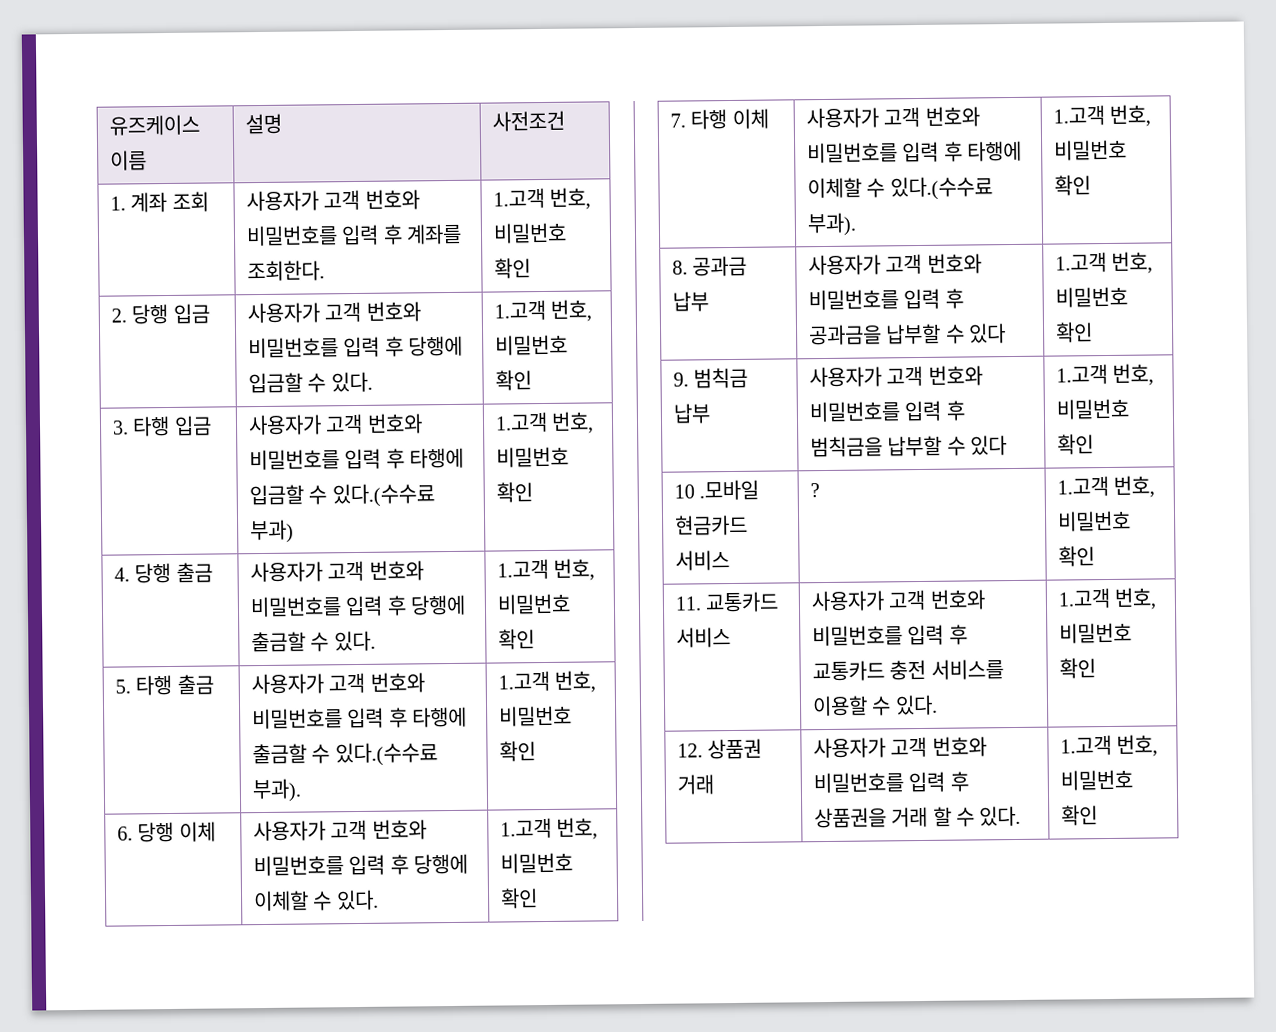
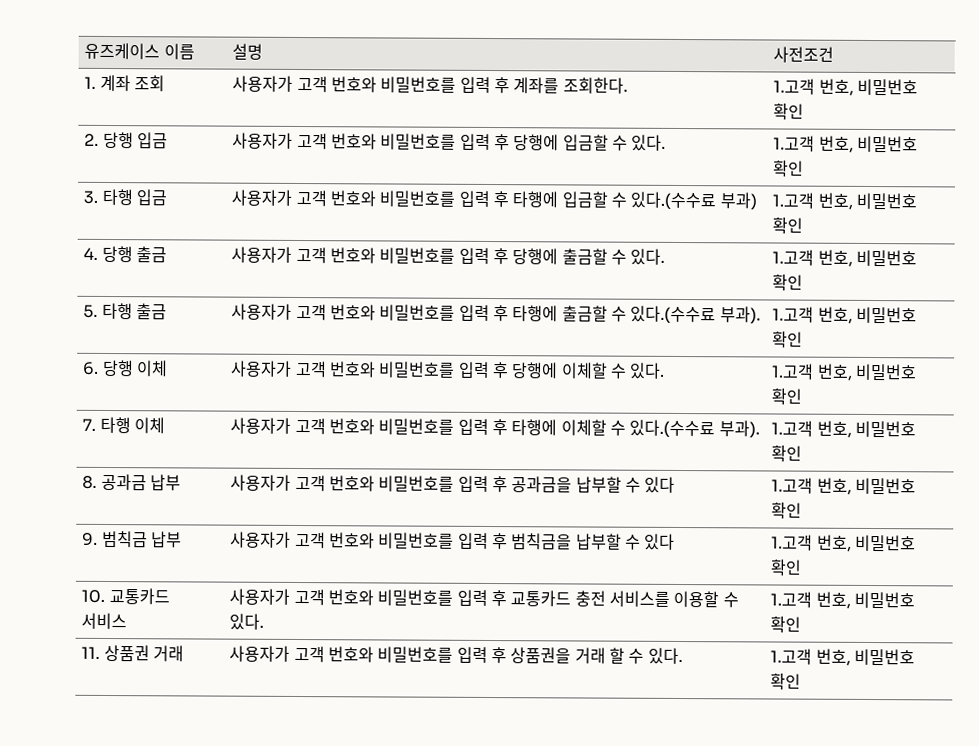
[673,479,760,501] [673,514,748,536] [674,550,730,571] [809,483,820,498] [1056,475,1156,498] [1056,510,1131,532] [1057,546,1095,567] [674,596,702,611] 10 .모바일 현금카드 서비스 | ? | 1.고객 번호, 비밀번호 확인 // 11. -> [81,589,106,603] 10.
[676,743,703,758] 12. -> [81,646,101,659] 11.

